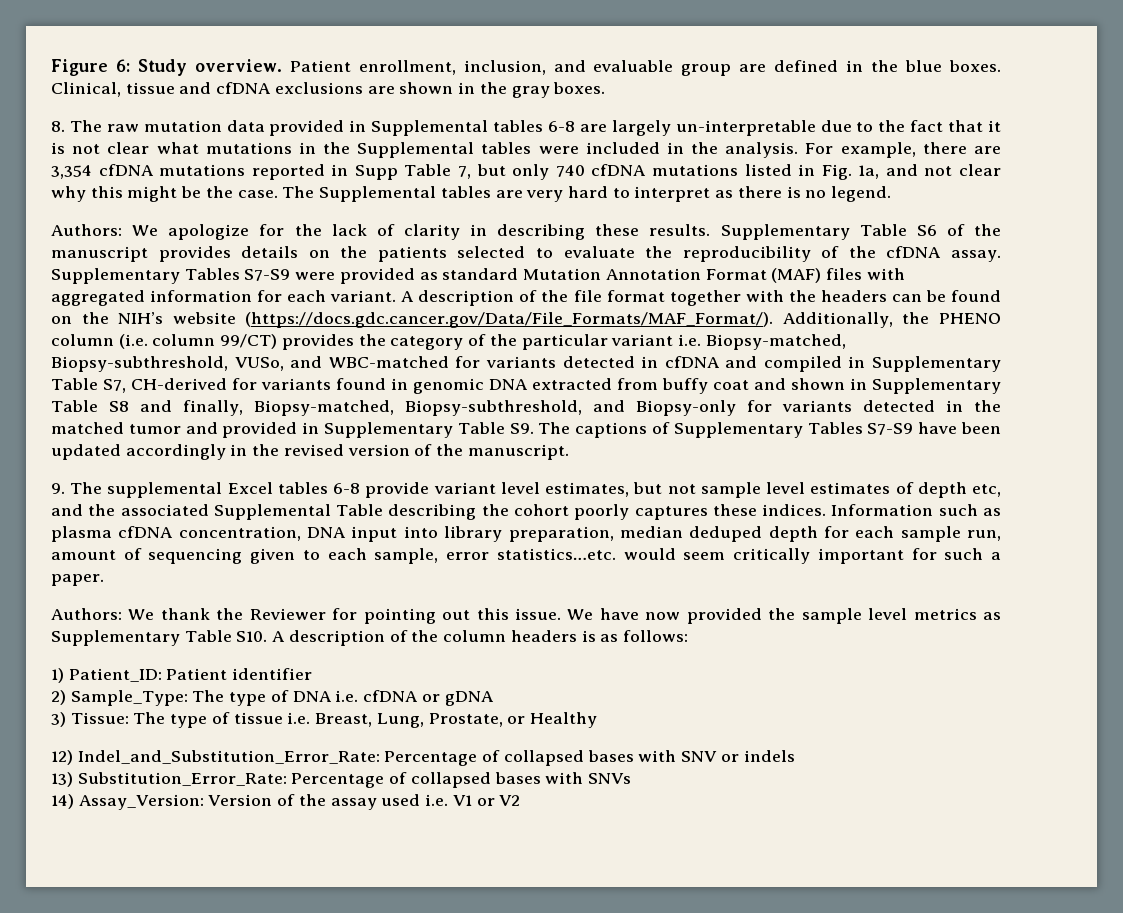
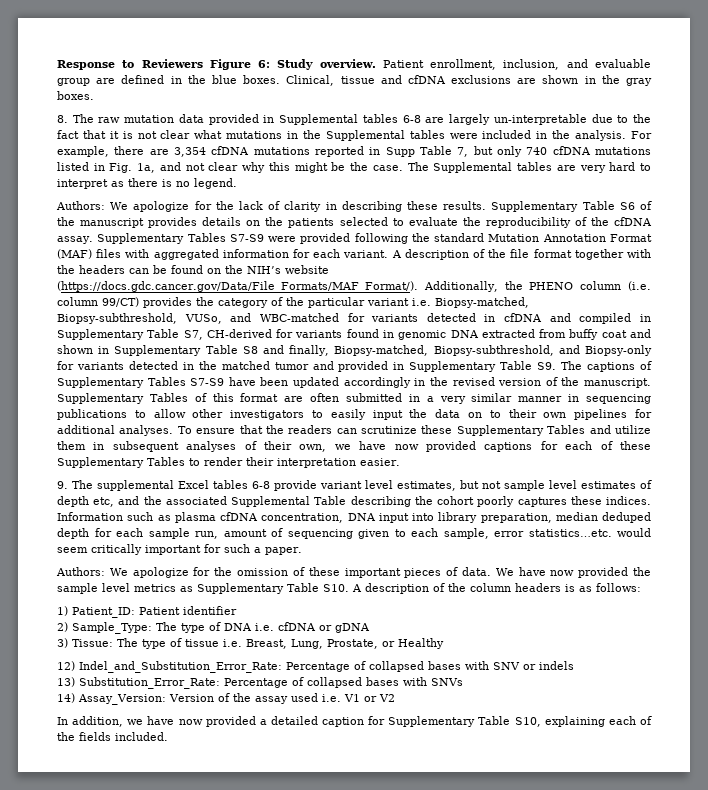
(51, 67) none -> [57,59,203,70] Response to Reviewers
[419,272,438,280] as -> [354,233,430,244] following the
(569, 452) none -> [57,393,651,404] [57,409,652,420] [57,425,651,436] [57,441,651,452] [57,457,400,468] Supplementary Tables of this format are often submitted in a very similar manner in sequencing publications to allow other investigators to easily input the data on to their own pipelines for additional analyses. To ensure that the readers can scrutinize these Supplementary Tables and utilize them in subsequent analyses of their own, we have now provided captions for each of these Supplementary Tables to render their interpretation easier.
[160,608,562,624] thank the Reviewer for pointing out this issue. -> [132,567,491,578] apologize for the omission of these important pieces of data.
(521, 800) none -> [57,716,652,727] [57,732,168,741] // In addition, we have now provided a detailed caption for Supplementary Table S10, explaining each of the fields included.

